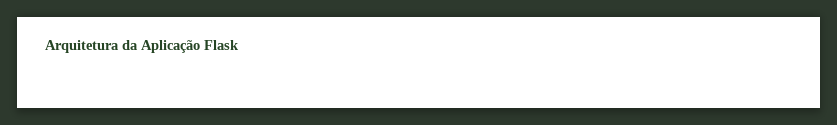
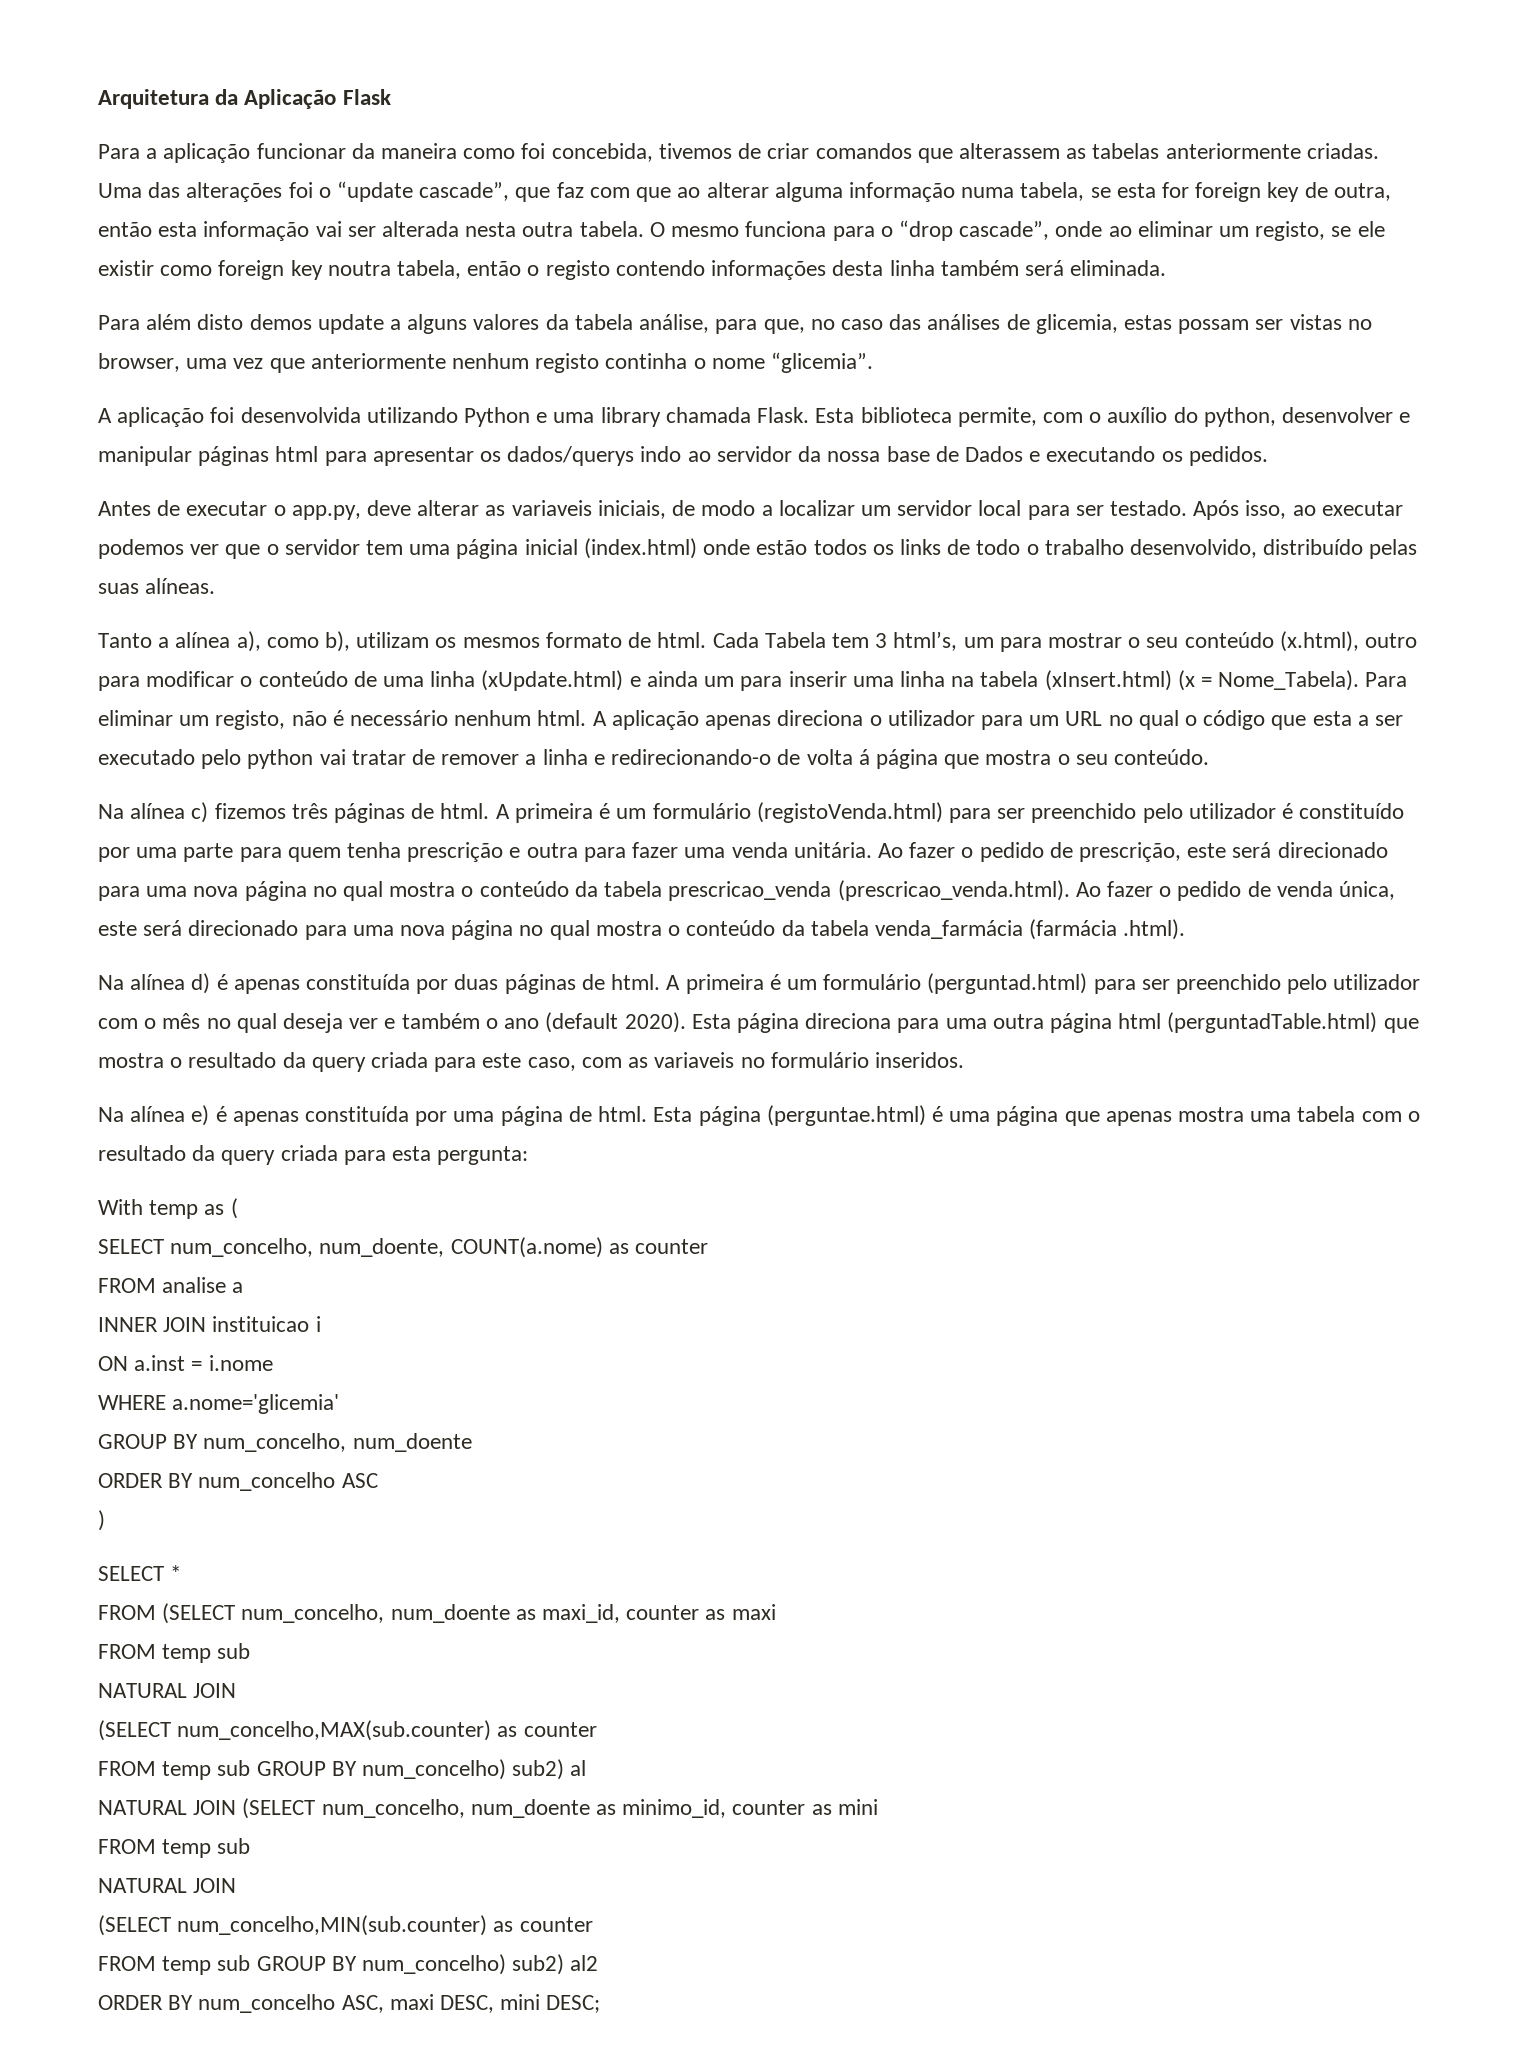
(239, 45) none -> [98,143,1379,163] [98,181,1391,202] [98,220,1385,241] [98,260,1167,280] [98,314,1372,334] [98,352,874,373] [98,407,1411,427] [98,446,1268,466] [98,500,1403,520] [98,538,1418,559] [98,578,216,594] [98,631,1418,652] [98,670,1408,691] [98,710,1404,730] [98,749,1209,769] [98,802,1405,823] [98,842,1388,862] [98,880,1395,901] [98,919,1186,940] [98,973,1421,994] [98,1012,1419,1033] [98,1052,964,1072] [98,1105,1420,1126] [98,1145,529,1165] [98,1198,238,1219] [98,1237,709,1258] [98,1277,244,1293] [98,1316,321,1332] [98,1355,273,1371] [98,1394,340,1414] [98,1433,472,1452] [98,1472,378,1491] [98,1510,105,1531] [98,1565,182,1581] [98,1603,776,1624] [98,1643,251,1663] [98,1683,237,1698] [98,1720,597,1741] [98,1759,587,1780] [98,1798,878,1819] [98,1838,251,1858] [98,1878,237,1893] [98,1915,593,1936] [98,1954,599,1975] [98,1994,601,2013] // Para a aplicação funcionar da maneira como foi concebida, tivemos de criar comandos que alterassem as tabelas anteriormente criadas. Uma das alterações foi o “update cascade”, que faz com que ao alterar alguma informação numa tabela, se esta for foreign key de outra, então esta informação vai ser alterada nesta outra tabela. O mesmo funciona para o “drop cascade”, onde ao eliminar um registo, se ele existir como foreign key noutra tabela, então o registo contendo informações desta linha também será eliminada. // Para além disto demos update a alguns valores da tabela análise, para que, no caso das análises de glicemia, estas possam ser vistas no browser, uma vez que anteriormente nenhum registo continha o nome “glicemia”. // A aplicação foi desenvolvida utilizando Python e uma library chamada Flask. Esta biblioteca permite, com o auxílio do python, desenvolver e manipular páginas html para apresentar os dados/querys indo ao servidor da nossa base de Dados e executando os pedidos. // Antes de executar o app.py, deve alterar as variaveis iniciais, de modo a localizar um servidor local para ser testado. Após isso, ao executar podemos ver que o servidor tem uma página inicial (index.html) onde estão todos os links de todo o trabalho desenvolvido, distribuído pelas suas alíneas. // Tanto a alínea a), como b), utilizam os mesmos formato de html. Cada Tabela tem 3 html’s, um para mostrar o seu conteúdo (x.html), outro para modificar o conteúdo de uma linha (xUpdate.html) e ainda um para inserir uma linha na tabela (xInsert.html) (x = Nome_Tabela). Para eliminar um registo, não é necessário nenhum html. A aplicação apenas direciona o utilizador para um URL no qual o código que esta a ser executado pelo python vai tratar de remover a linha e redirecionando-o de volta á página que mostra o seu conteúdo. // Na alínea c) fizemos três páginas de html. A primeira é um formulário (registoVenda.html) para ser preenchido pelo utilizador é constituído por uma parte para quem tenha prescrição e outra para fazer uma venda unitária. Ao fazer o pedido de prescrição, este será direcionado para uma nova página no qual mostra o conteúdo da tabela prescricao_venda (prescricao_venda.html). Ao fazer o pedido de venda única, este será direcionado para uma nova página no qual mostra o conteúdo da tabela venda_farmácia (farmácia .html). // Na alínea d) é apenas constituída por duas páginas de html. A primeira é um formulário (perguntad.html) para ser preenchido pelo utilizador com o mês no qual deseja ver e também o ano (default 2020). Esta página direciona para uma outra página html (perguntadTable.html) que mostra o resultado da query criada para este caso, com as variaveis no formulário inseridos. // Na alínea e) é apenas constituída por uma página de html. Esta página (perguntae.html) é uma página que apenas mostra uma tabela com o resultado da query criada para esta pergunta: // With temp as ( // SELECT num_concelho, num_doente, COUNT(a.nome) as counter // FROM analise a // INNER JOIN instituicao i // ON a.inst = i.nome // WHERE a.nome='glicemia' // GROUP BY num_concelho, num_doente // ORDER BY num_concelho ASC // ) // SELECT * // FROM (SELECT num_concelho, num_doente as maxi_id, counter as maxi // FROM temp sub // NATURAL JOIN // (SELECT num_concelho,MAX(sub.counter) as counter // FROM temp sub GROUP BY num_concelho) sub2) al // NATURAL JOIN (SELECT num_concelho, num_doente as minimo_id, counter as mini // FROM temp sub // NATURAL JOIN // (SELECT num_concelho,MIN(sub.counter) as counter // FROM temp sub GROUP BY num_concelho) sub2) al2 // ORDER BY num_concelho ASC, maxi DESC, mini DESC;

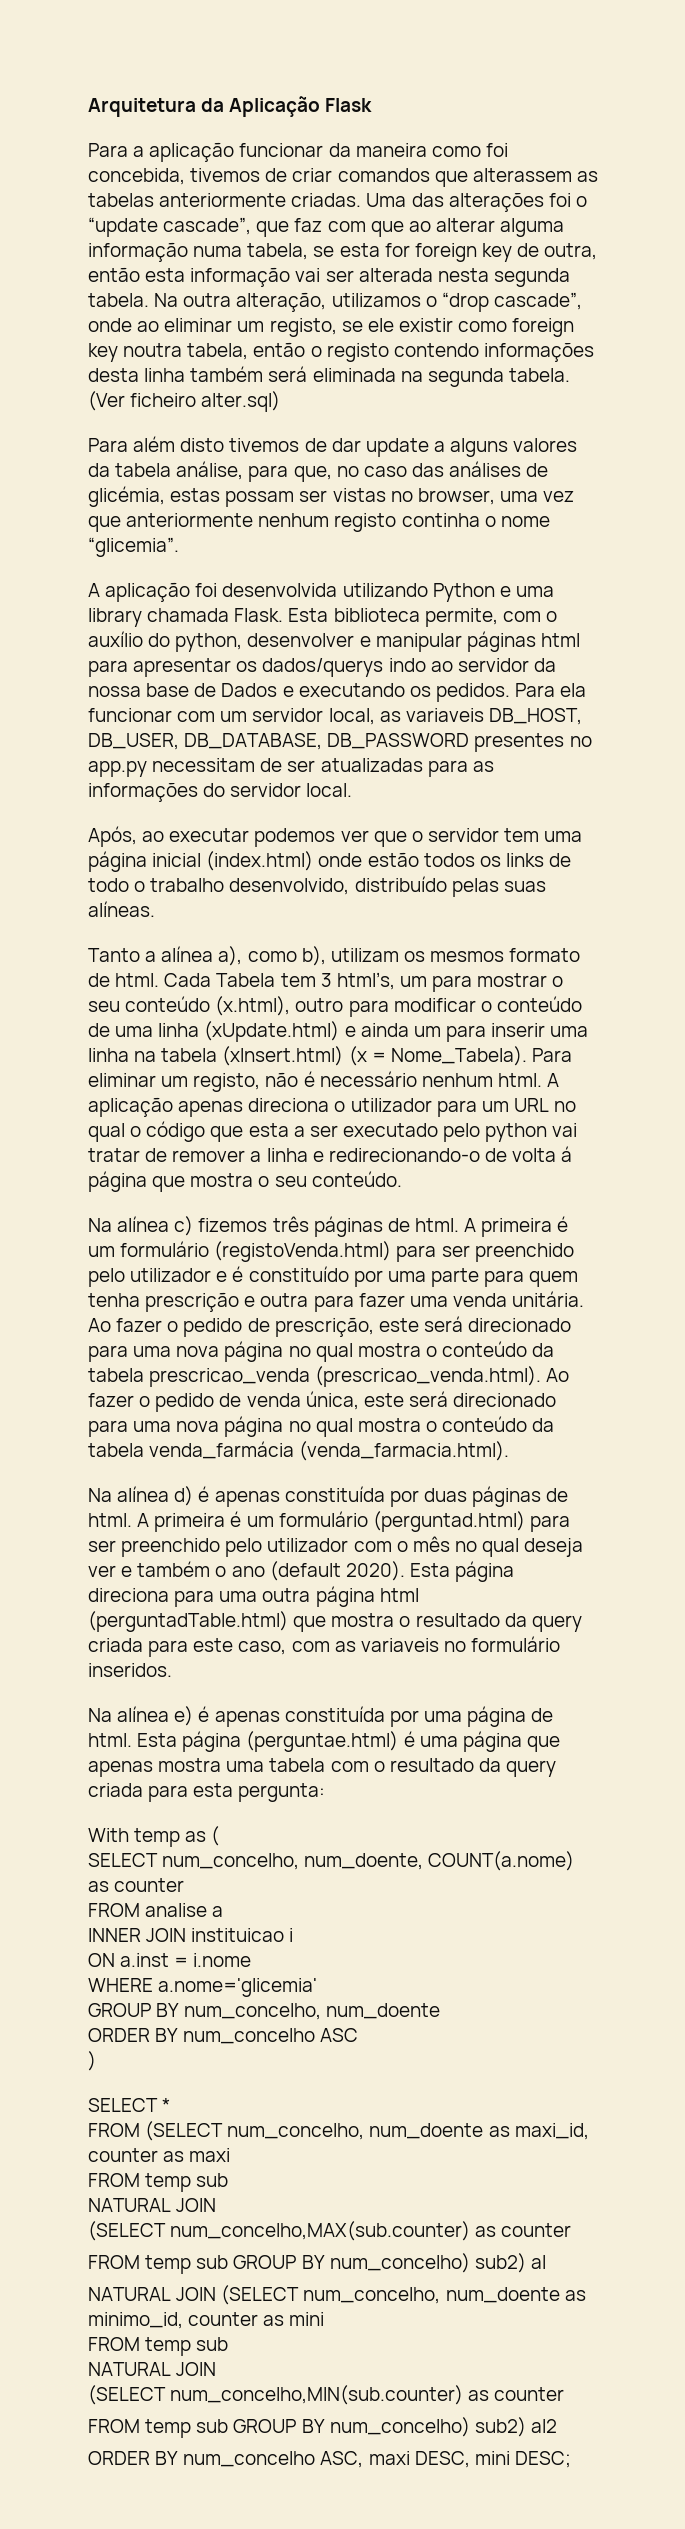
[522,221,875,241] outra tabela. O mesmo funciona para -> [493,268,570,287] [88,292,421,312] segunda tabela. Na outra alteração, utilizamos
[1070,260,1167,276] eliminada. -> [312,368,570,387] [88,391,281,412] eliminada na segunda tabela. (Ver ficheiro alter.sql)
[249,314,312,330] demos -> [229,438,361,452] tivemos de dar
[1035,314,1118,334] glicemia, -> [88,486,165,507] glicémia,
[98,500,1287,520] // Antes de executar o app.py, deve alterar as variaveis iniciais, de modo a localizar um servidor local para ser testado. Após isso, -> [515,683,587,697] [88,708,582,725] [88,733,592,752] [88,758,494,777] [88,783,353,802] [88,826,137,847] Para ela funcionar com um servidor local, as variaveis DB_HOST, DB_USER, DB_DATABASE, DB_PASSWORD presentes no app.py necessitam de ser atualizadas para as informações do servidor local. // Após,
(1276, 811) none -> [216,1271,228,1282] e
[1029,919,1186,940] (farmácia .html). -> [299,1441,510,1461] (venda_farmacia.html).

